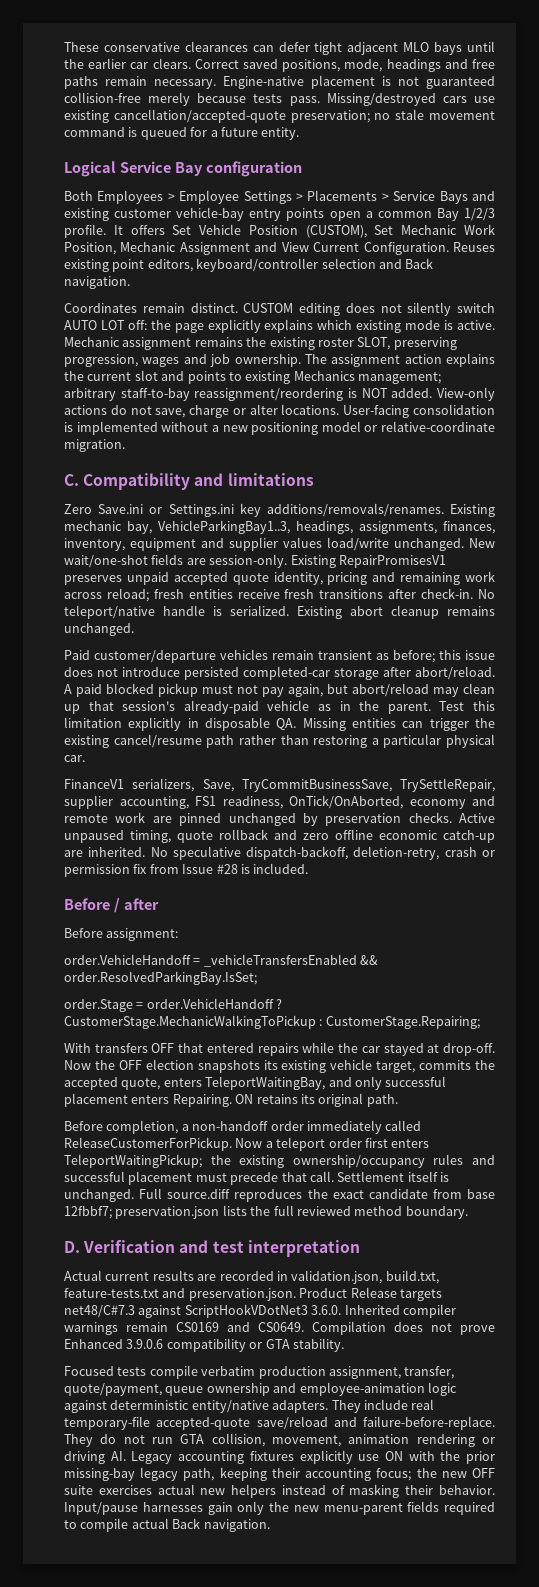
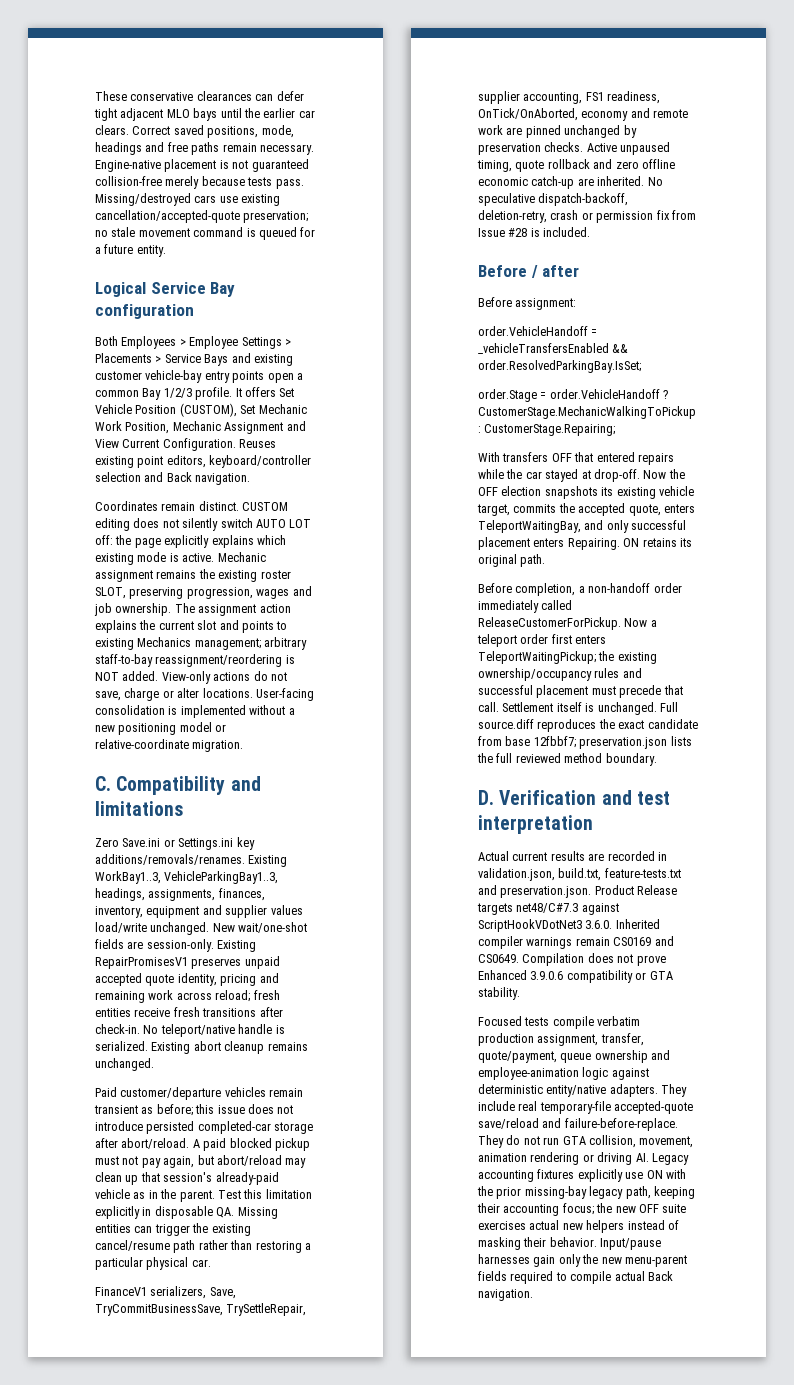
[64,521,152,534] mechanic bay, -> [95,871,161,884] WorkBay1..3,

